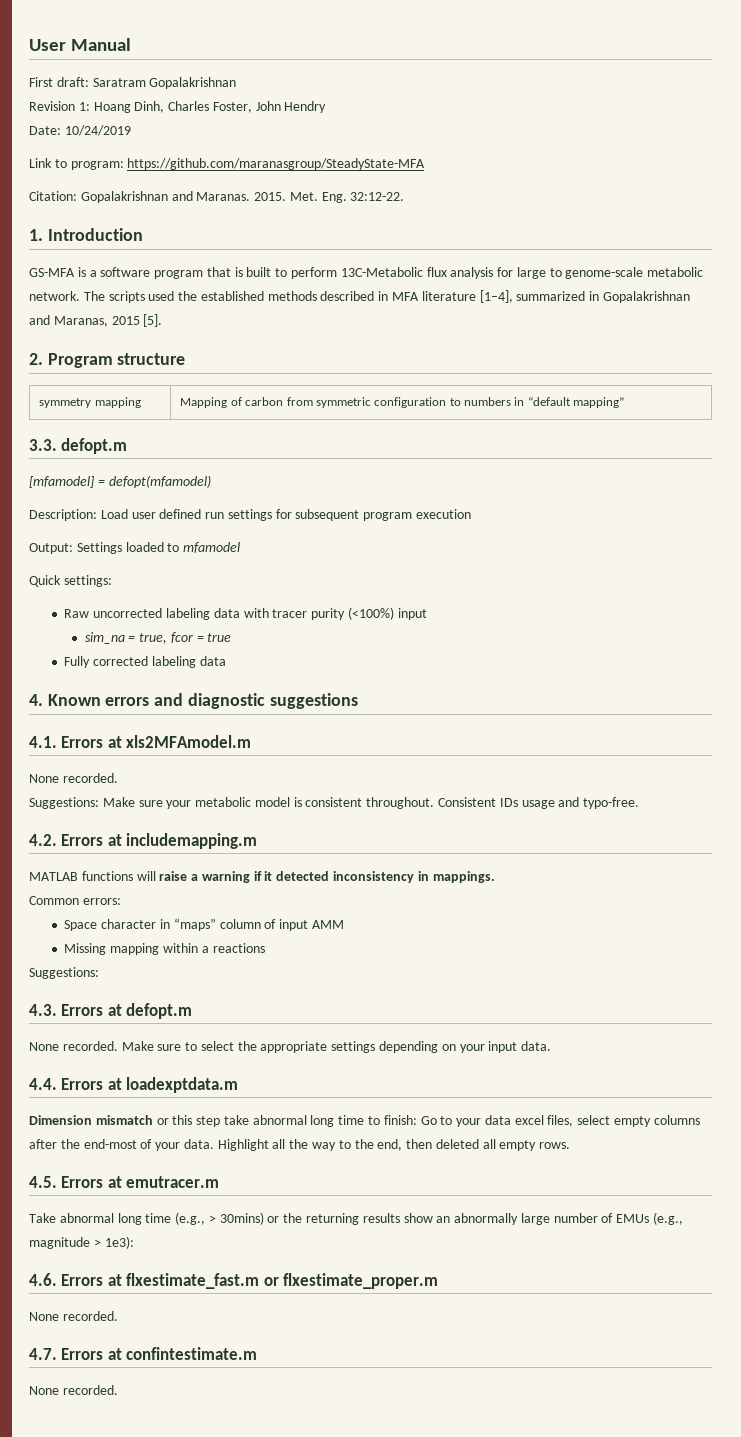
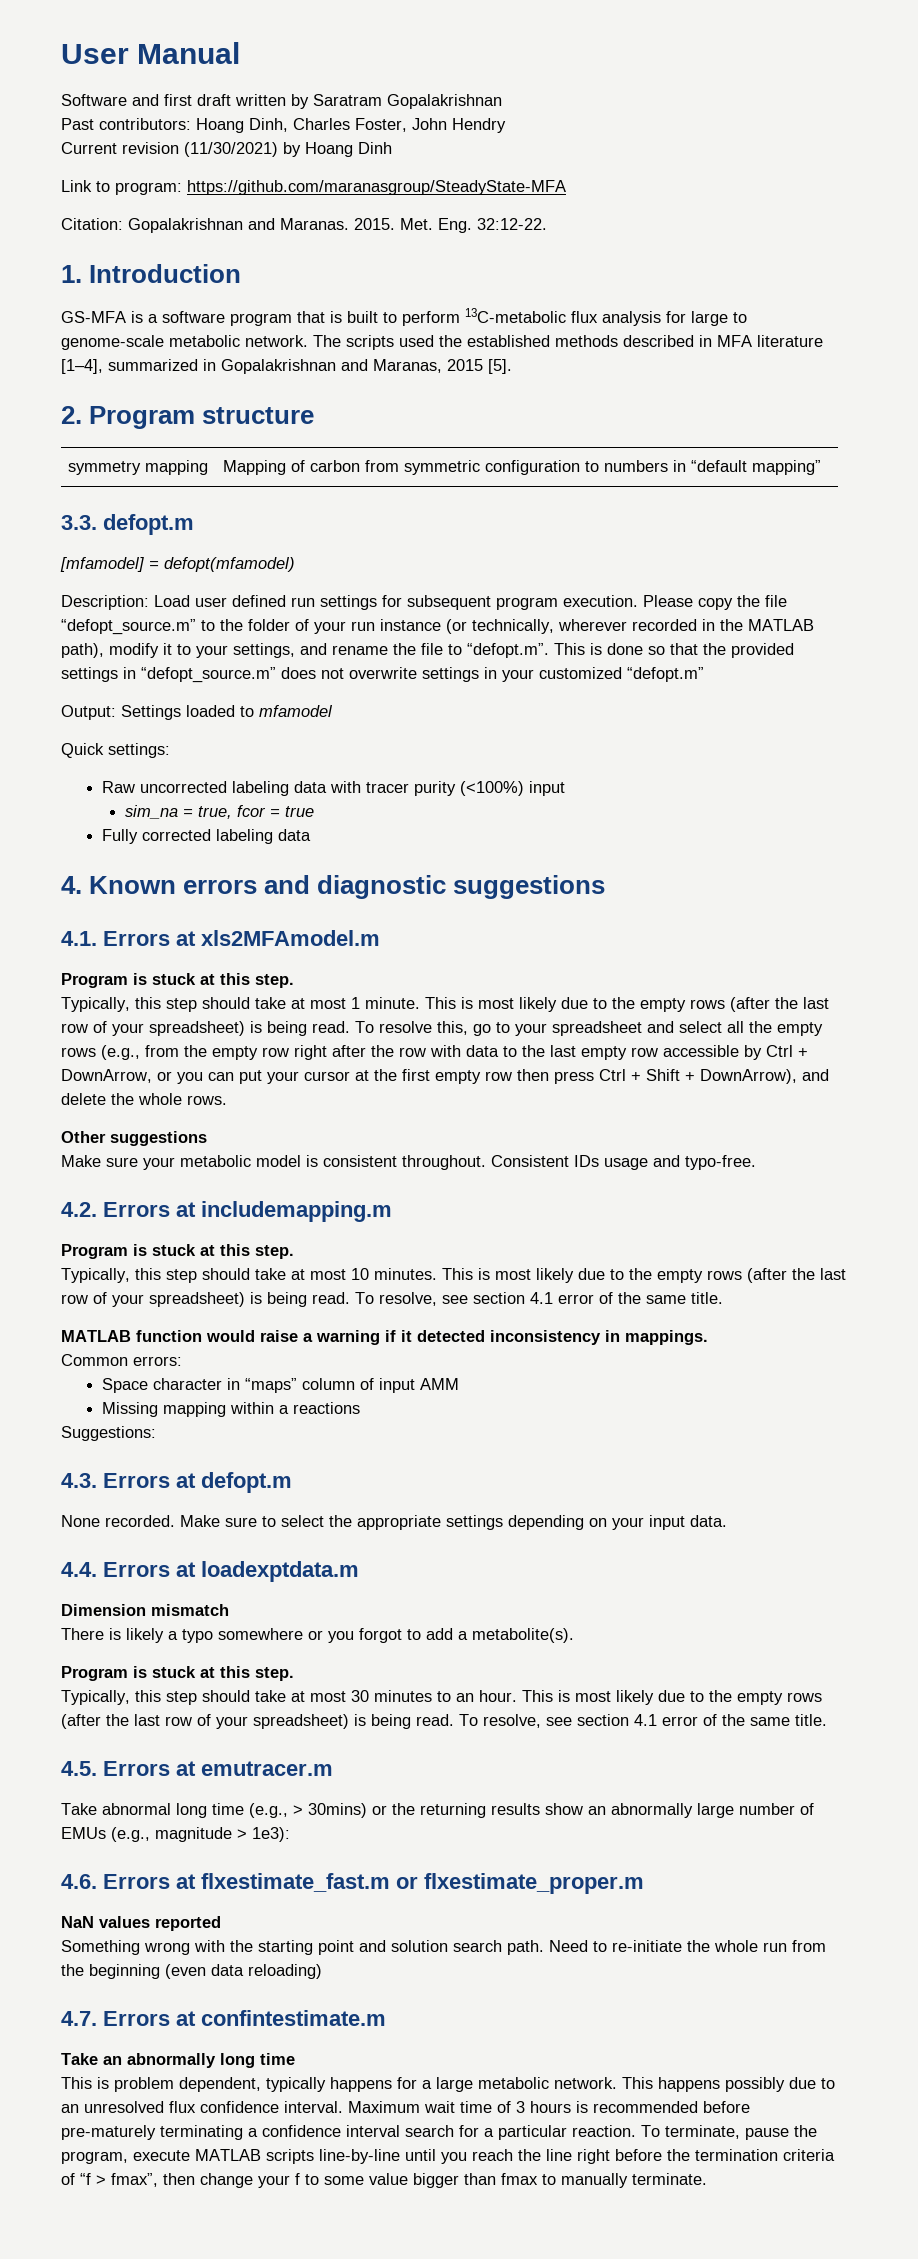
[29,77,89,87] First draft: -> [61,94,309,109] Software and first draft written by
[29,101,90,111] Revision 1: -> [61,118,191,130] Past contributors:
[29,125,131,136] Date: 10/24/2019 -> [61,142,392,157] Current revision (11/30/2021) by Hoang Dinh
[340,267,423,277] 13C-Metabolic -> [465,308,566,323] 13C-metabolic
[416,509,472,519] execution -> [563,595,787,610] [61,619,814,635] [61,643,794,658] [61,667,704,683] execution. Please copy the file “defopt_source.m” to the folder of your run instance (or technically, wherever recorded in the MATLAB path), modify it to your settings, and rename the file to “defopt.m”. This is done so that the provided settings in “defopt_source.m” does not overwrite settings in your customized “defopt.m”
[29,773,118,783] [29,797,99,809] None recorded. // Suggestions: -> [61,973,294,988] [61,997,829,1012] [61,1021,823,1036] [61,1045,808,1060] [61,1069,829,1084] [61,1093,227,1105] [61,1131,207,1146] Program is stuck at this step. // Typically, this step should take at most 1 minute. This is most likely due to the empty rows (after the last row of your spreadsheet) is being read. To resolve this, go to your spreadsheet and select all the empty rows (e.g., from the empty row right after the row with data to the last empty row accessible by Ctrl + DownArrow, or you can put your cursor at the first empty row then press Ctrl + Shift + DownArrow), and delete the whole rows. // Other suggestions //
[29,871,156,881] // MATLAB functions will -> [61,1244,294,1259] [61,1268,846,1283] [61,1292,723,1307] [61,1330,255,1342] // Program is stuck at this step. // Typically, this step should take at most 10 minutes. This is most likely due to the empty rows (after the last row of your spreadsheet) is being read. To resolve, see section 4.1 error of the same title. // MATLAB function would
[156,1115,700,1127] [29,1139,571,1151] or this step take abnormal long time to finish: Go to your data excel files, select empty columns after the end-most of your data. Highlight all the way to the end, then deleted all empty rows. -> [61,1628,574,1643] [61,1666,294,1681] [61,1690,822,1705] [61,1714,827,1729] // There is likely a typo somewhere or you forgot to add a metabolite(s). // Program is stuck at this step. // Typically, this step should take at most 30 minutes to an hour. This is most likely due to the empty rows (after the last row of your spreadsheet) is being read. To resolve, see section 4.1 error of the same title.
[29,1311,118,1321] [29,1347,258,1360] [29,1385,118,1395] None recorded. // 4.7. Errors at confintestimate.m // None recorded. -> [61,1916,221,1931] [61,1940,826,1955] [61,1964,322,1979] [61,2010,386,2026] [61,2053,295,2068] [61,2077,835,2092] [61,2101,750,2113] [61,2125,817,2140] [61,2149,835,2164] [61,2173,707,2188] NaN values reported // Something wrong with the starting point and solution search path. Need to re-initiate the whole run from the beginning (even data reloading) // 4.7. Errors at confintestimate.m // Take an abnormally long time // This is problem dependent, typically happens for a large metabolic network. This happens possibly due to an unresolved flux confidence interval. Maximum wait time of 3 hours is recommended before pre-maturely terminating a confidence interval search for a particular reaction. To terminate, pause the program, execute MATLAB scripts line-by-line until you reach the line right before the termination criteria of “f > fmax”, then change your f to some value bigger than fmax to manually terminate.

